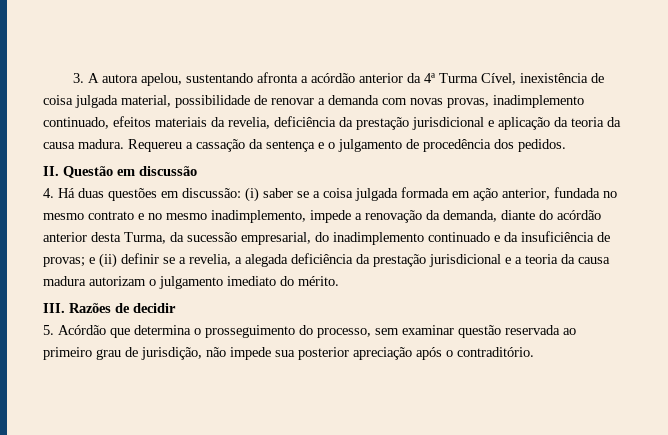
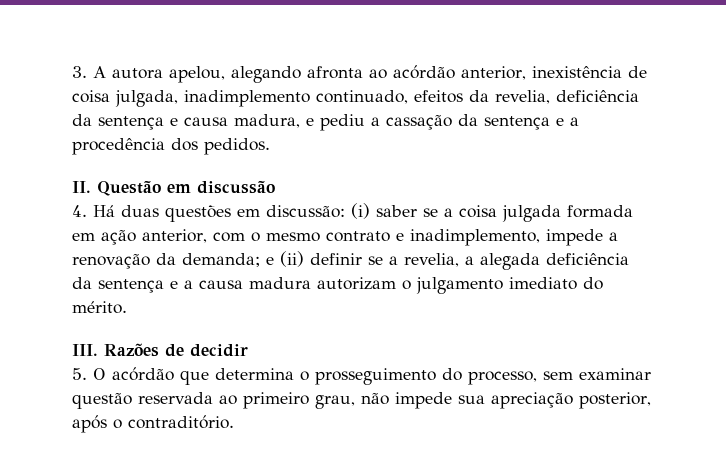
[185,72,604,85] [43,95,489,108] sustentando afronta a acórdão anterior da 4ª Turma Cível, inexistência de coisa julgada material, possibilidade de renovar a demanda com novas provas, -> [231,65,647,83] [72,90,178,107] alegando afronta ao acórdão anterior, inexistência de coisa julgada,
[155,117,207,127] materiais -> (463, 96) none
[356,117,621,130] [43,139,182,152] prestação jurisdicional e aplicação da teoria da causa madura. Requereu -> [98,114,365,131] sentença e causa madura, e pediu
[328,139,419,152] o julgamento de -> [570,117,579,126] a
[554,187,617,198] fundada no -> [213,232,260,242] com o
[148,213,207,220] no mesmo -> (404, 237) none
[443,210,601,222] [43,231,610,245] [43,257,85,267] demanda, diante do acórdão anterior desta Turma, da sucessão empresarial, do inadimplemento continuado e da insuficiência de provas; -> [182,253,260,267] demanda;
[373,254,575,267] prestação jurisdicional e a teoria da -> [98,279,193,293] sentença e a
[58,325,106,335] Acórdão -> [93,367,174,381] O acórdão
[96,347,202,360] grau de jurisdição, -> [315,395,355,409] grau,
[298,347,412,360] posterior apreciação -> [491,392,651,409] apreciação posterior,

